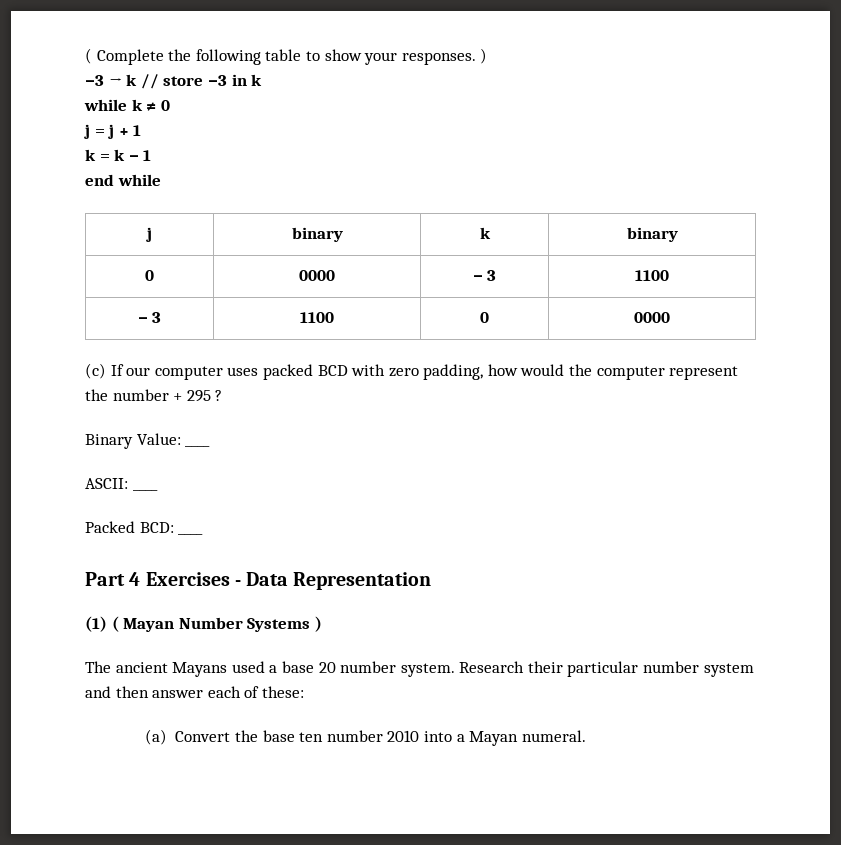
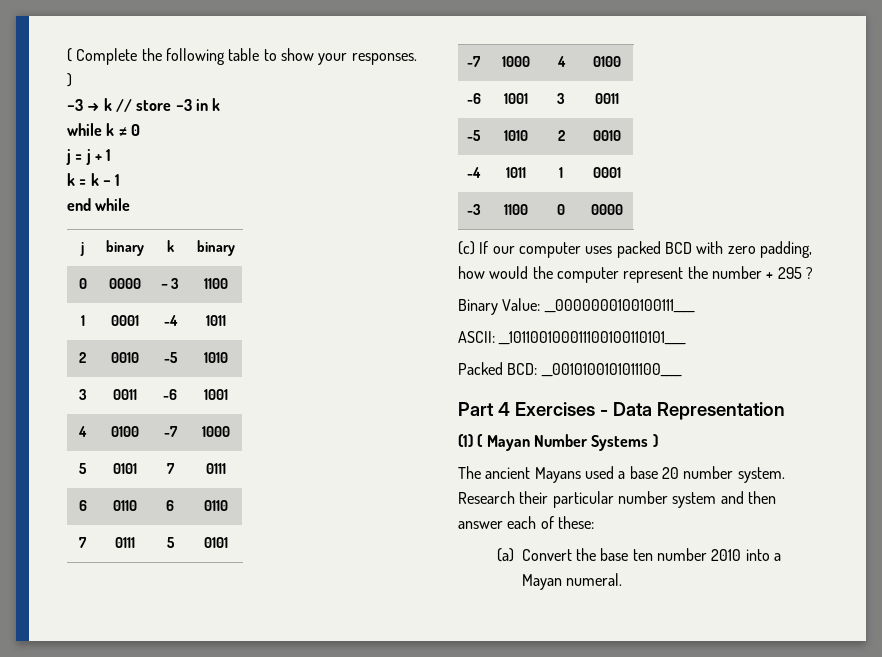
[137,312,162,323] − 3 -> [80,315,85,326] [110,315,139,326] [163,315,178,326] [205,315,226,326] [79,352,86,363] [110,352,139,363] [163,352,178,363] [203,352,228,363] [78,389,87,400] [112,389,137,400] [163,389,177,400] [203,389,228,400] [78,426,87,437] [110,426,139,437] [163,426,178,437] [201,426,230,437] [79,463,87,474] [112,463,137,474] [166,463,175,474] [205,463,226,474] [78,500,87,511] [112,500,137,511] [166,500,174,511] [203,500,228,511] [79,537,87,548] [114,537,135,548] [166,537,175,548] [203,537,228,548] [467,56,481,67] [501,56,530,67] [556,56,566,67] [592,56,621,67] [466,93,481,104] [503,93,528,104] [557,93,565,104] [594,93,619,104] [467,130,481,141] [503,130,528,141] [557,130,565,141] [592,130,621,141] [467,167,481,178] [505,167,526,178] [559,167,563,178] [592,167,621,178] [466,204,481,215] 1 | 0001 | -4 | 1011 // 2 | 0010 | -5 | 1010 // 3 | 0011 | -6 | 1001 // 4 | 0100 | -7 | 1000 // 5 | 0101 | 7 | 0111 // 6 | 0110 | 6 | 0110 // 7 | 0111 | 5 | 0101 // -7 | 1000 | 4 | 0100 // -6 | 1001 | 3 | 0011 // -5 | 1010 | 2 | 0010 // -4 | 1011 | 1 | 0001 // -3
[185,445,211,447] ____ -> [543,299,695,313] __0000000100100111____
[132,489,158,491] ____ -> [498,331,687,345] __101100100011100100110101____
[178,533,204,535] ____ -> [540,363,682,377] __0010100101011100____

